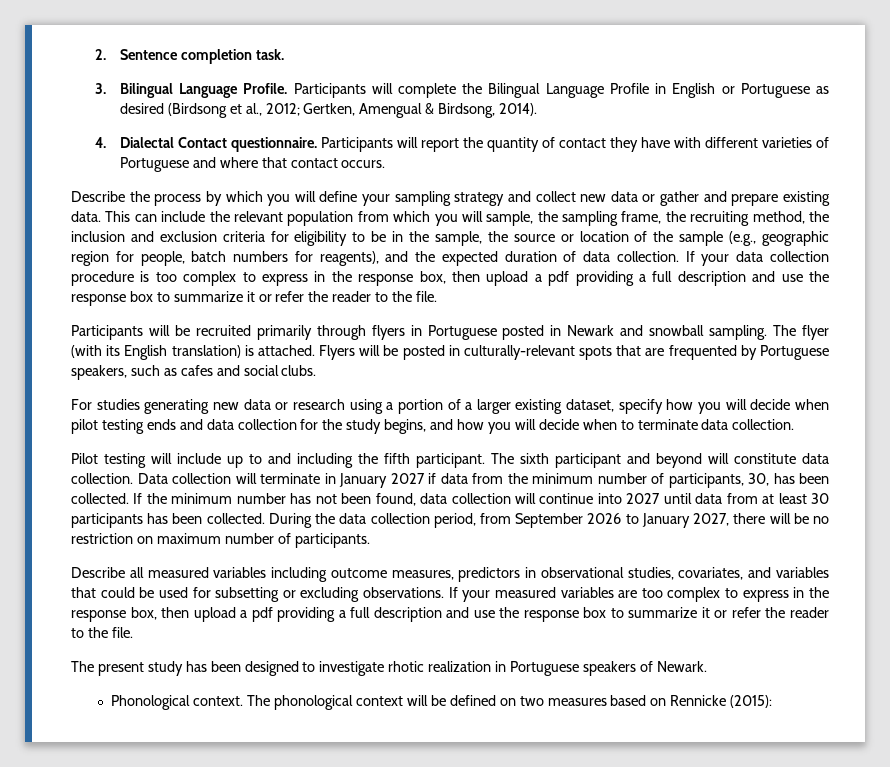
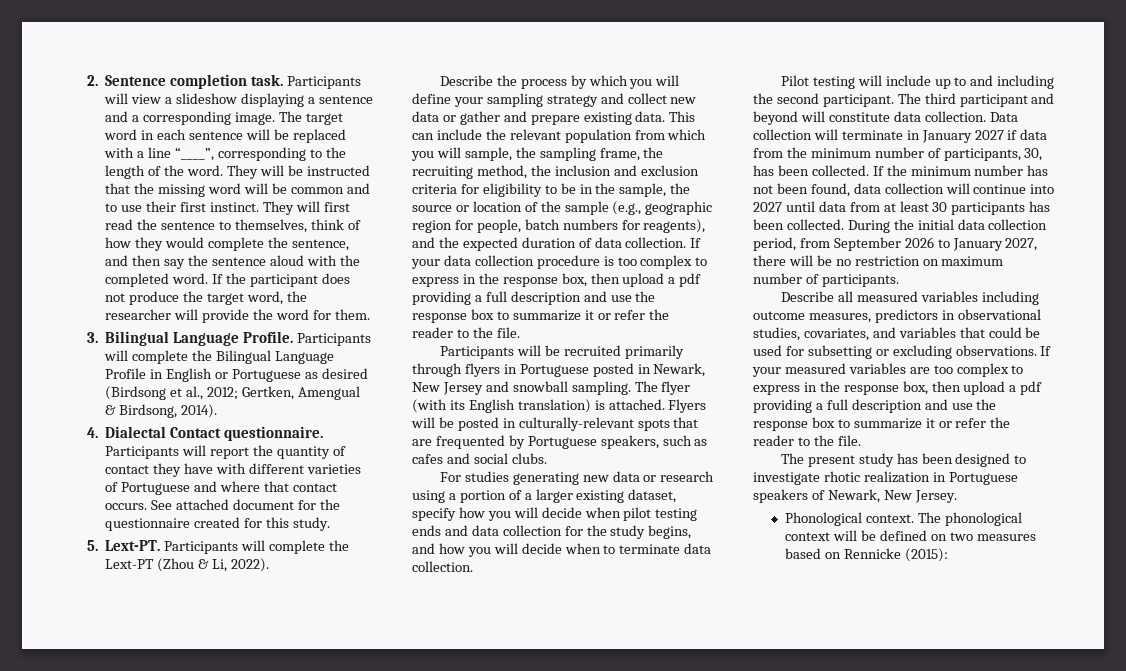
(284, 54) none -> [287,76,362,89] [104,93,373,107] [105,111,344,125] [104,129,346,143] [104,147,346,161] [105,165,370,179] [105,183,370,197] [105,201,350,215] [105,219,361,233] [105,237,350,251] [105,255,360,269] [105,273,351,287] [105,291,308,305] [105,309,370,323] Participants will view a slideshow displaying a sentence and a corresponding image. The target word in each sentence will be replaced with a line “____”, corresponding to the length of the word. They will be instructed that the missing word will be common and to use their first instinct. They will first read the sentence to themselves, think of how they would complete the sentence, and then say the sentence aloud with the completed word. If the participant does not produce the target word, the researcher will provide the word for them.
(386, 164) none -> [151,499,341,510] [105,517,331,531] [87,540,350,554] [105,558,270,572] See attached document for the questionnaire created for this study. // 5. Lext-PT. Participants will complete the Lext-PT (Zhou & Li, 2022).
[567,325,615,336] Newark -> [653,363,706,377] [412,382,483,395] Newark, New Jersey
[384,453,410,464] fifth -> [776,93,819,104] second
[520,453,549,464] sixth -> [924,93,956,104] third
(336, 518) none -> [917,219,954,230] initial
[656,661,707,672] Newark. -> [827,489,957,503] Newark, New Jersey.

